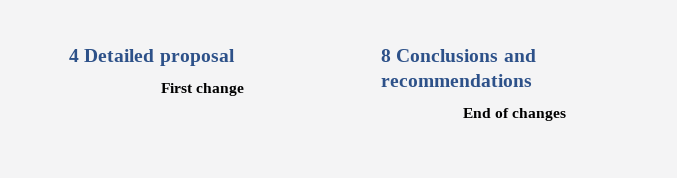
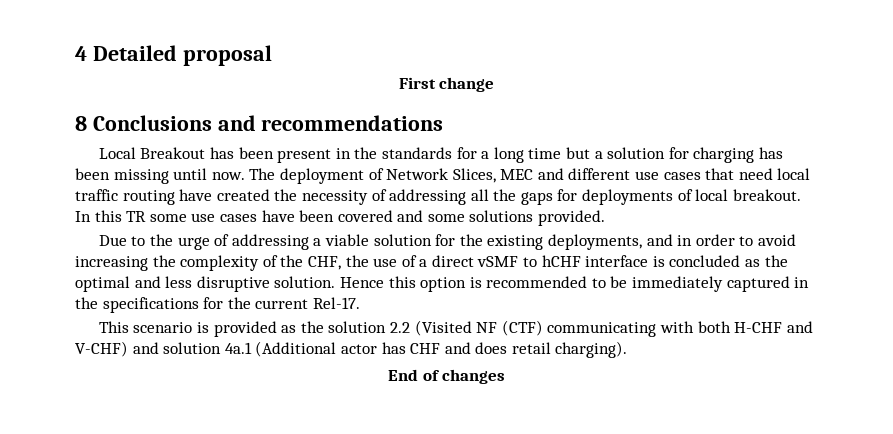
(532, 80) none -> [98,147,783,163] [75,168,811,184] [75,189,801,205] [75,210,606,226] [98,234,796,250] [75,255,788,271] [75,276,810,292] [75,297,360,313] [98,320,813,337] [75,341,628,358] // Local Breakout has been present in the standards for a long time but a solution for charging has been missing until now. The deployment of Network Slices, MEC and different use cases that need local traffic routing have created the necessity of addressing all the gaps for deployments of local breakout. In this TR some use cases have been covered and some solutions provided. // Due to the urge of addressing a viable solution for the existing deployments, and in order to avoid increasing the complexity of the CHF, the use of a direct vSMF to hCHF interface is concluded as the optimal and less disruptive solution. Hence this option is recommended to be immediately captured in the specifications for the current Rel-17. // This scenario is provided as the solution 2.2 (Visited NF (CTF) communicating with both H-CHF and V-CHF) and solution 4a.1 (Additional actor has CHF and does retail charging).

